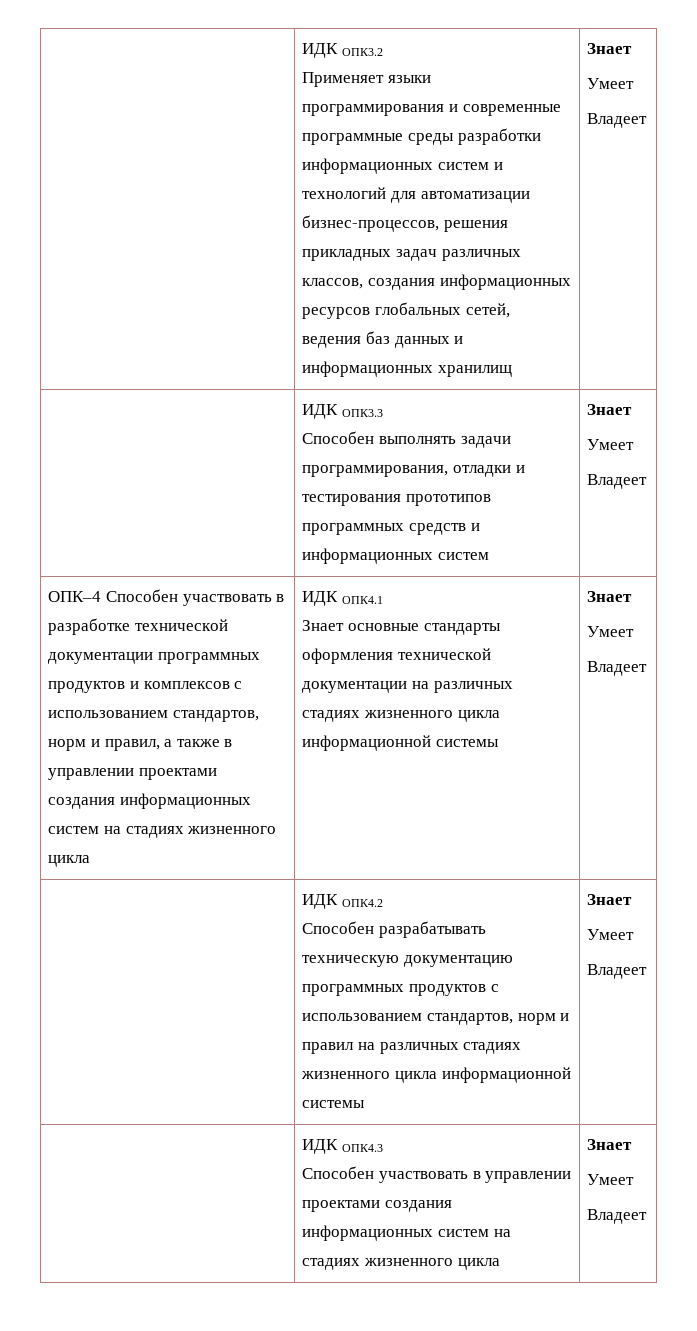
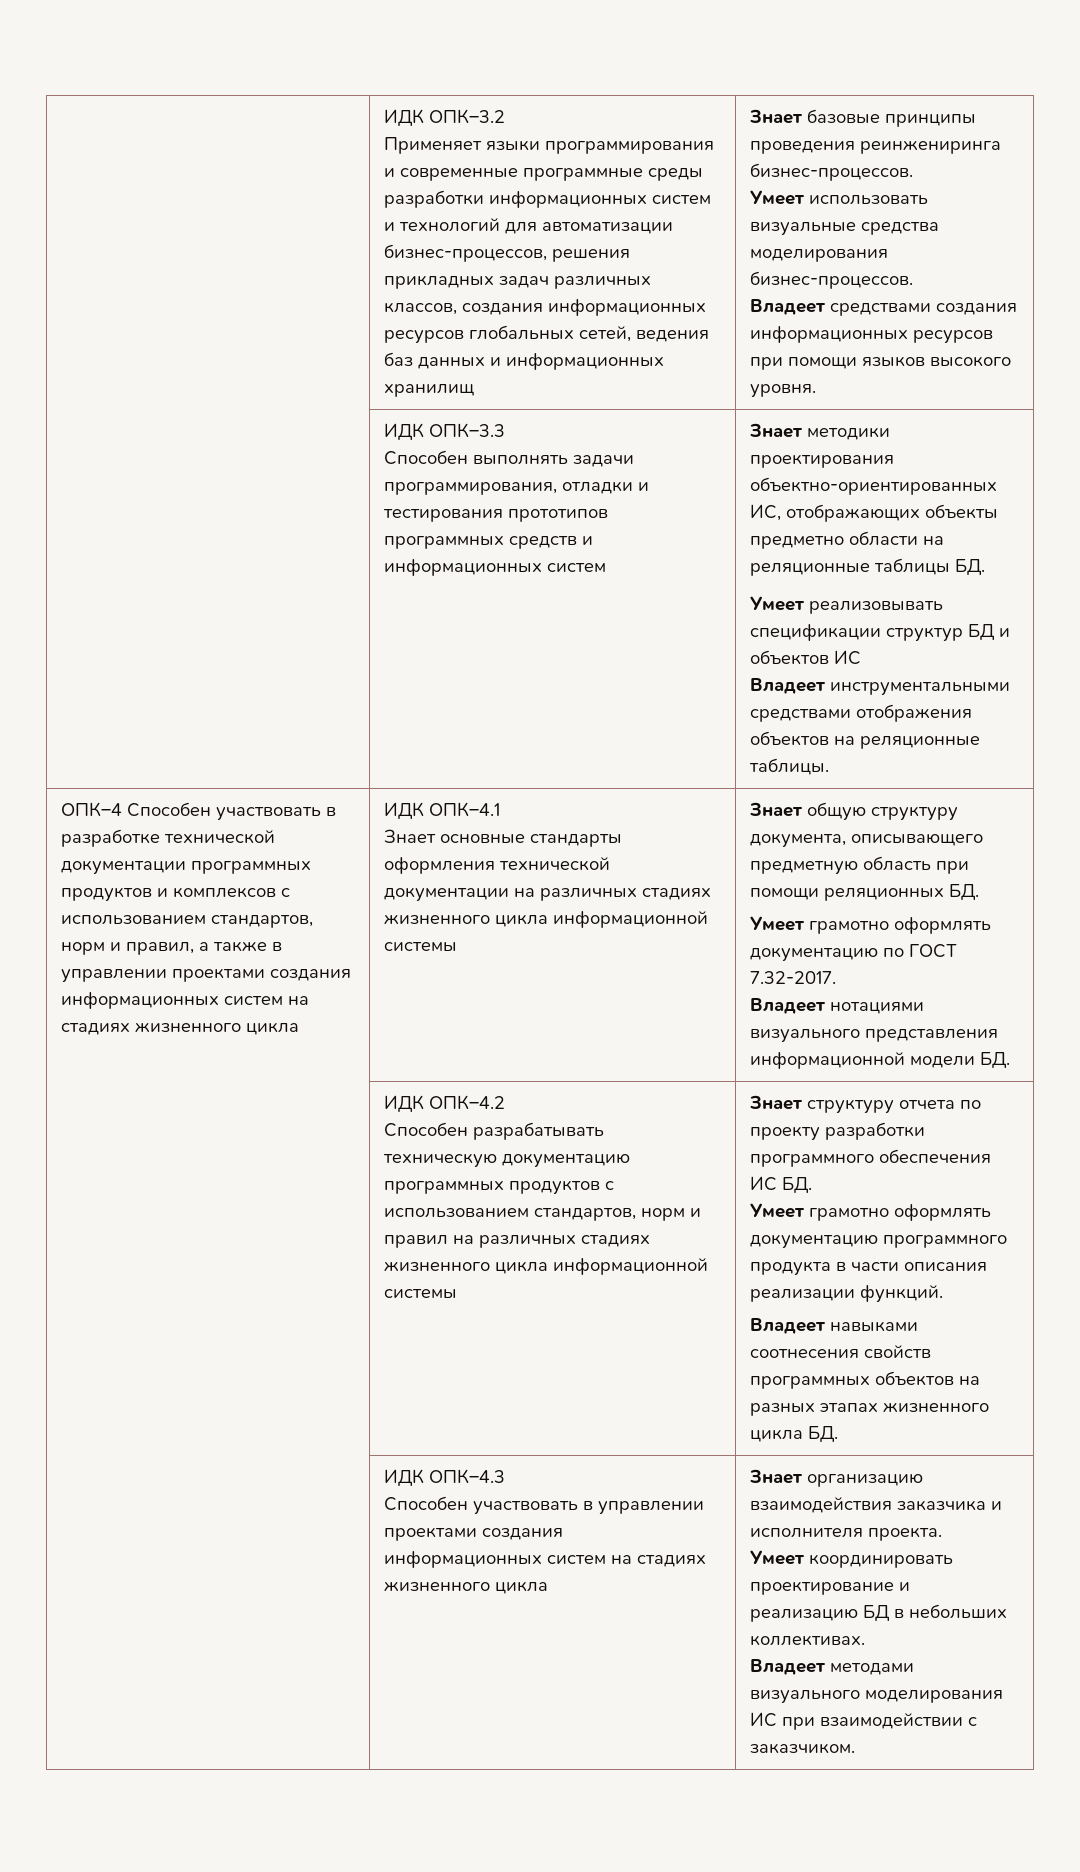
[302,43,383,58] | ИДК ОПК3.2 -> [383,109,505,127] | ИДК ОПК–3.2
[587,78,635,89] [587,113,648,128] [302,404,383,419] // Умеет // Владеет // | ИДК ОПК3.3 -> [806,109,976,127] [749,140,1001,154] [749,163,913,181] [749,190,928,205] [749,222,939,236] [749,249,888,262] [749,271,913,289] [749,299,1017,316] [749,326,993,344] [749,356,1011,370] [749,384,816,398] [383,423,505,441] базовые принципы проведения реинжениринга бизнес-процессов. // Умеет использовать визуальные средства моделирования бизнес-процессов. // Владеет средствами создания информационных ресурсов при помощи языков высокого уровня. // | ИДК ОПК–3.3
[587,439,635,450] [587,474,648,489] // Умеет // Владеет -> [806,427,890,440] [749,454,894,468] [749,477,997,495] [749,504,998,522] [749,531,944,549] [749,558,985,576] [749,596,943,614] [749,624,1010,642] [749,650,861,665] [749,678,1010,696] [749,704,972,722] [749,731,980,749] [748,758,829,775] методики проектирования объектно-ориентированных ИС, отображающих объекты предметно области на реляционные таблицы БД. // Умеет реализовывать спецификации структур БД и объектов ИС // Владеет инструментальными средствами отображения объектов на реляционные таблицы.
[341,596,383,604] ОПК4.1 -> [428,802,500,817] ОПК–4.1
[587,626,635,637] [587,661,648,676] [302,894,383,909] // Умеет // Владеет // | ИДК ОПК4.2 -> [806,802,958,821] [749,833,983,848] [749,856,969,875] [749,884,979,901] [749,916,991,934] [749,944,957,962] [749,971,836,984] [749,998,924,1014] [749,1029,998,1043] [749,1052,1010,1069] [383,1095,505,1113] общую структуру документа, описывающего предметную область при помощи реляционных БД. // Умеет грамотно оформлять документацию по ГОСТ 7.32-2017. // Владеет нотациями визуального представления информационной модели БД. // | ИДК ОПК–4.2
[587,929,635,940] [587,964,648,979] [302,1139,383,1154] // Умеет // Владеет // | ИДК ОПК4.3 -> [806,1099,981,1114] [749,1122,925,1141] [749,1149,991,1167] [749,1176,812,1194] [749,1203,991,1221] [749,1234,1007,1249] [749,1261,987,1276] [749,1285,943,1303] [749,1318,918,1334] [749,1345,931,1359] [749,1371,980,1389] [749,1402,989,1416] [749,1426,838,1443] [383,1469,505,1487] структуру отчета по проекту разработки программного обеспечения ИС БД. // Умеет грамотно оформлять документацию программного продукта в части описания реализации функций. // Владеет навыками соотнесения свойств программных объектов на разных этапах жизненного цикла БД. // | ИДК ОПК–4.3
[587,1174,635,1185] [587,1209,648,1224] // Умеет // Владеет -> [806,1474,923,1487] [749,1497,1002,1513] [749,1527,942,1541] [749,1550,953,1568] [749,1581,910,1595] [749,1604,1007,1622] [749,1635,865,1646] [749,1659,914,1675] [749,1690,1003,1704] [749,1712,977,1730] [749,1743,855,1754] организацию взаимодействия заказчика и исполнителя проекта. // Умеет координировать проектирование и реализацию БД в небольших коллективах. // Владеет методами визуального моделирования ИС при взаимодействии с заказчиком.

